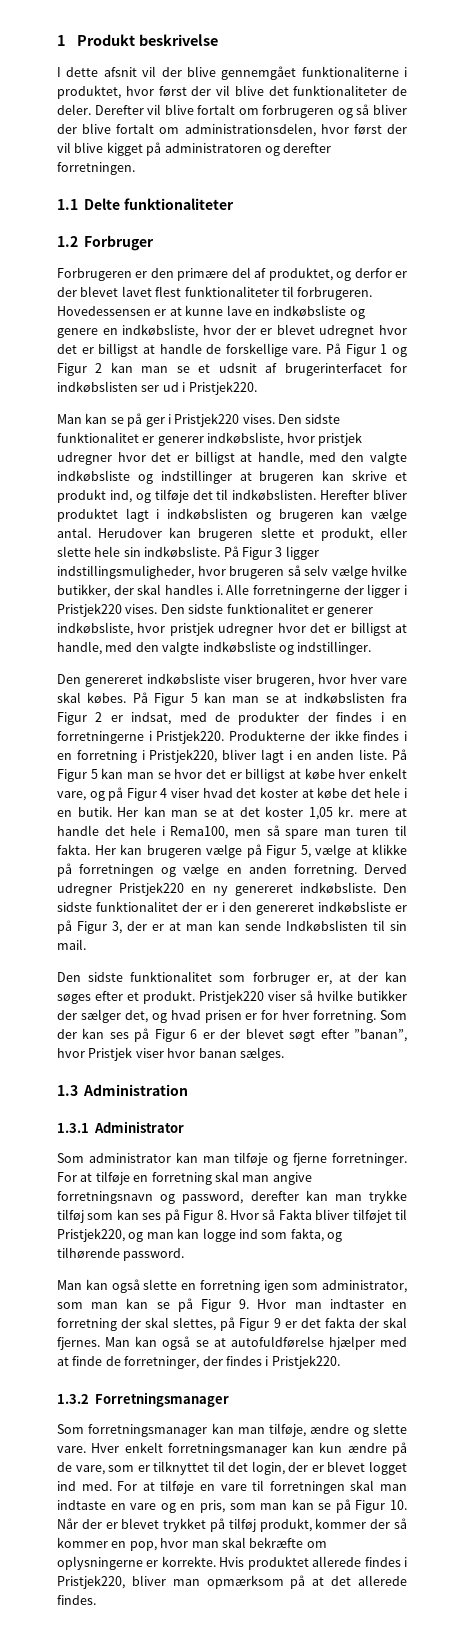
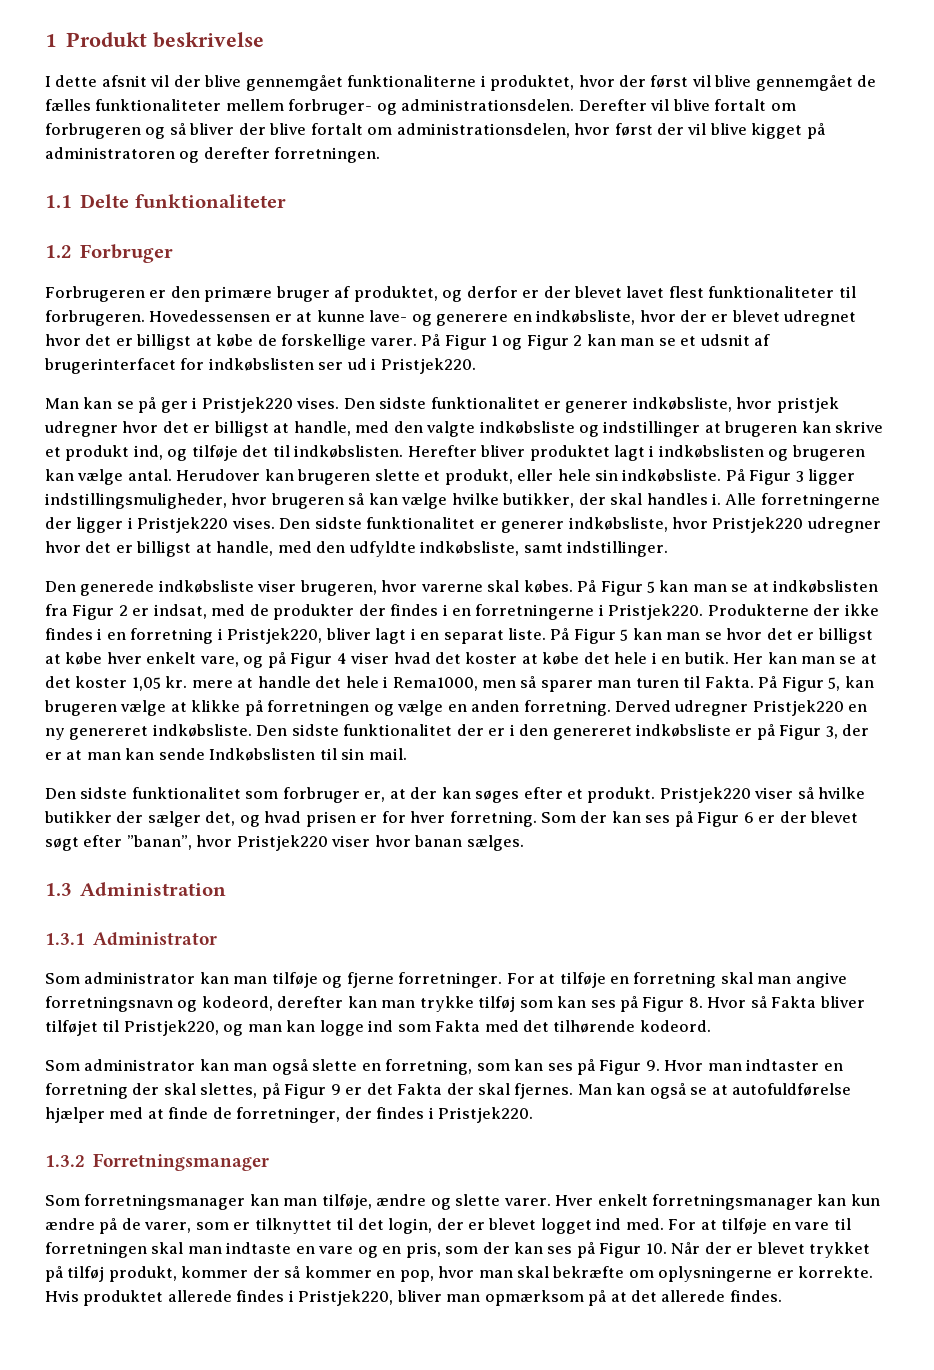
[158,85,407,97] [57,104,91,115] først der vil blive det funktionaliteter de deler. -> [619,75,877,91] [45,99,575,115] der først vil blive gennemgået de fælles funktionaliteter mellem forbruger- og administrationsdelen.
[231,267,251,278] del -> [275,286,330,302] bruger
[226,305,365,319] [57,328,98,338] lave en indkøbsliste og genere -> [369,310,509,326] lave- og generere
[159,343,202,354] handle -> [216,334,254,347] købe
[292,347,322,354] vare. -> [369,338,417,346] varer.
[57,546,91,557] slette -> (554, 475) none
[304,565,328,576] selv -> [368,493,398,505] kan
[169,622,407,636] [57,641,294,655] pristjek udregner hvor det er billigst at handle, med den valgte indkøbsliste og -> [712,517,881,533] [45,541,563,557] Pristjek220 udregner hvor det er billigst at handle, med den udfyldte indkøbsliste, samt
[85,675,143,687] genereret -> [80,580,155,596] generede
[350,674,407,684] hver vare -> [420,584,483,592] varerne
[316,750,355,760] anden -> [443,630,504,644] separat
[170,826,229,839] Rema100, -> [392,677,478,691] Rema1000,
[285,829,319,839] spare -> [540,680,593,692] sparer
[57,844,311,858] fakta. Her kan brugeren vælge på Figur 5, -> [704,676,874,692] [44,700,117,716] Fakta. På Figur 5, kan brugeren
[88,1047,133,1061] Pristjek -> [236,835,328,851] Pristjek220
[182,1191,244,1204] password, -> [201,996,273,1011] kodeord,
[290,1228,342,1242] [57,1247,185,1261] [57,1279,407,1293] [57,1298,170,1309] fakta, og tilhørende password. // Man kan også slette en forretning igen som administrator, som man kan se -> [435,1020,711,1033] [45,1059,573,1075] Fakta med det tilhørende kodeord. // Som administrator kan man også slette en forretning, som kan ses
[324,1317,355,1328] fakta -> [397,1083,443,1095] Fakta
[57,1446,86,1453] vare. -> [503,1198,551,1206] varer.
[75,1465,105,1475] vare, -> [144,1222,192,1233] varer,
[260,1499,332,1510] man kan se -> [482,1242,573,1254] der kan ses

